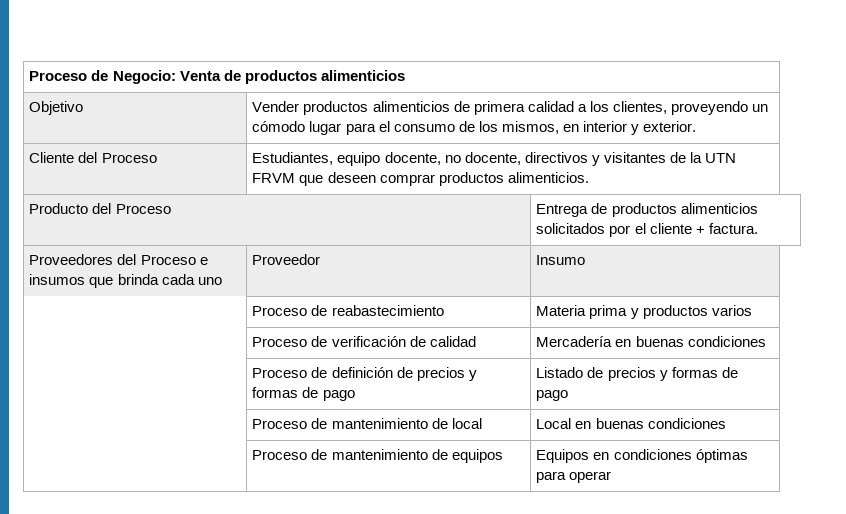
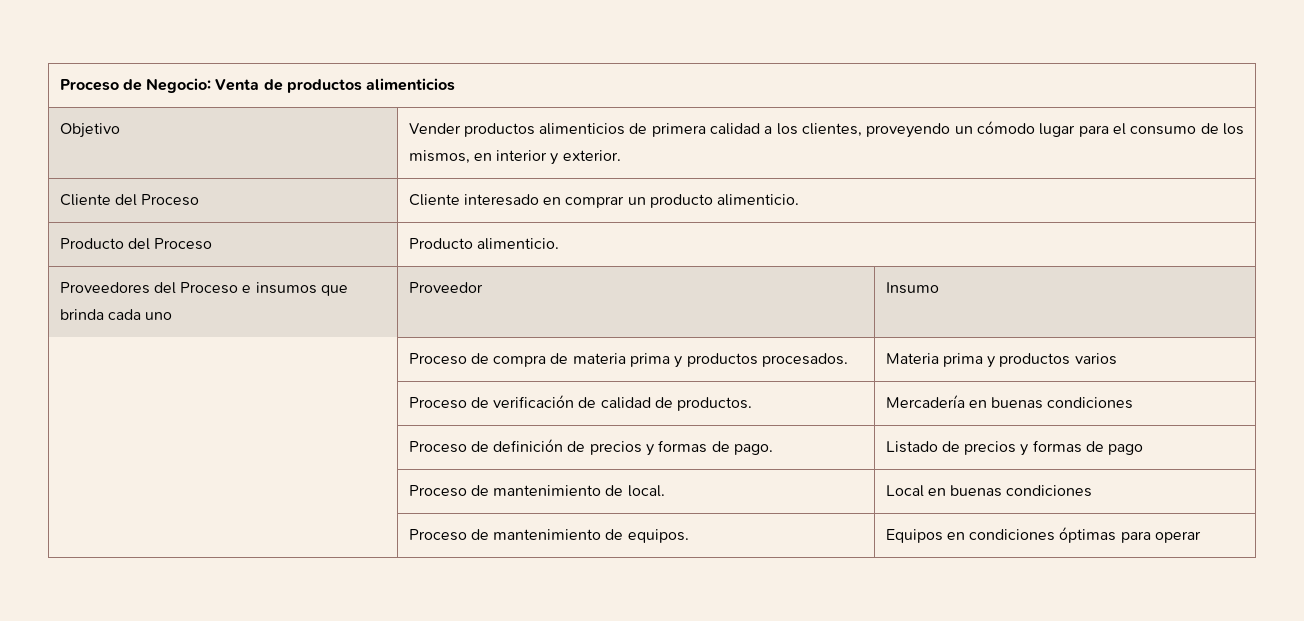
[252,152,736,166] [252,172,589,186] [29,203,171,214] [536,203,758,217] [536,223,758,237] Estudiantes, equipo docente, no docente, directivos y visitantes de la UTN FRVM que deseen comprar productos alimenticios. // Producto del Proceso | Entrega de productos alimenticios solicitados por el cliente + factura. -> [408,194,800,208] [59,238,213,250] [408,238,559,250] Cliente interesado en comprar un producto alimenticio. // Producto del Proceso | Producto alimenticio.
[331,305,444,316] reabastecimiento -> [493,353,849,368] compra de materia prima y productos procesados.
(476, 341) none -> [655,397,753,411] de productos.
[322,390,355,401] pago -> [734,444,774,455] pago.
[451,418,482,429] local -> [627,485,665,497] local.
[451,449,503,463] equipos -> [627,529,689,543] equipos.

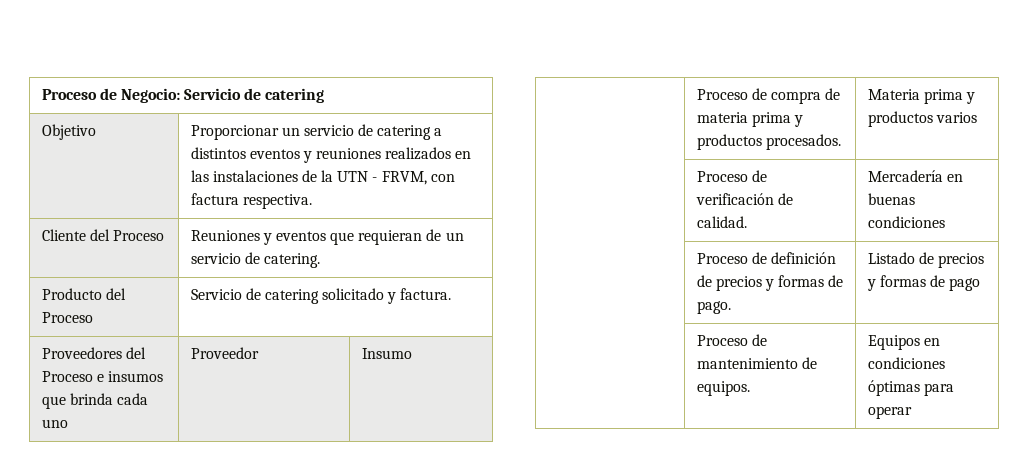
[215,78,456,93] [59,123,120,138] [408,121,1244,138] [408,150,621,165] [59,194,200,206] [408,194,800,208] [59,238,213,250] [408,238,559,250] Venta de productos alimenticios // Objetivo | Vender productos alimenticios de primera calidad a los clientes, proveyendo un cómodo lugar para el consumo de los mismos, en interior y exterior. // Cliente del Proceso | Cliente interesado en comprar un producto alimenticio. // Producto del Proceso | Producto alimenticio. -> [184,88,325,103] [41,124,96,140] [190,124,443,140] [190,147,472,163] [190,170,455,185] [190,193,312,209] [41,229,164,241] [190,229,464,245] [190,252,320,268] [41,288,126,300] [41,312,93,323] [190,288,452,304] Servicio de catering // Objetivo | Proporcionar un servicio de catering a distintos eventos y reuniones realizados en las instalaciones de la UTN - FRVM, con factura respectiva. // Cliente del Proceso | Reuniones y eventos que requieran de un servicio de catering. // Producto del Proceso | Servicio de catering solicitado y factura.
[600,397,753,411] calidad de productos. -> [696,216,747,228] calidad.
[408,485,665,497] [885,485,1093,497] // | Proceso de mantenimiento de local. | Local en buenas condiciones -> (981, 284) none

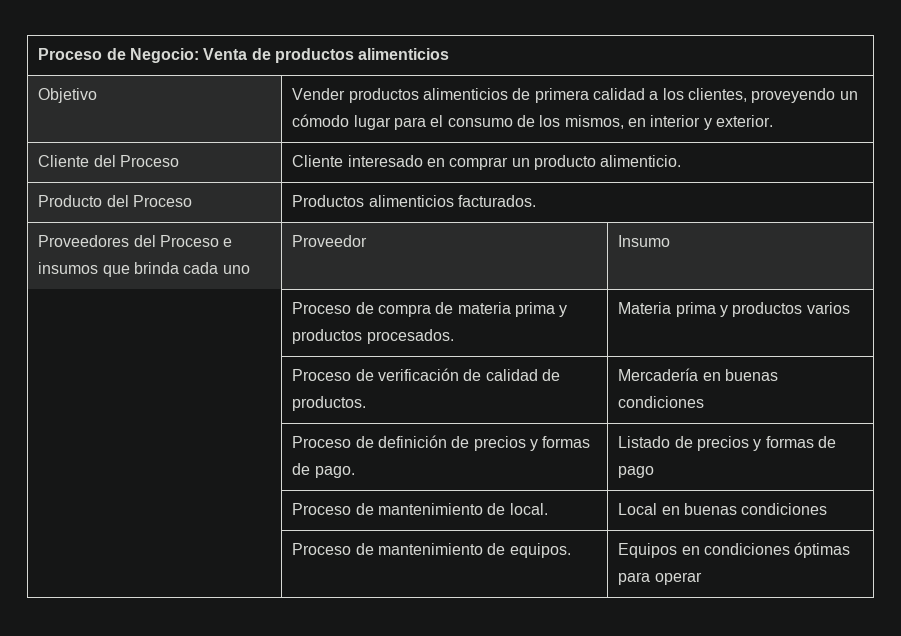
[184,88,325,103] [41,124,96,140] [190,124,443,140] [190,147,472,163] [190,170,455,185] [190,193,312,209] [41,229,164,241] [190,229,464,245] [190,252,320,268] [41,288,126,300] [41,312,93,323] [190,288,452,304] Servicio de catering // Objetivo | Proporcionar un servicio de catering a distintos eventos y reuniones realizados en las instalaciones de la UTN - FRVM, con factura respectiva. // Cliente del Proceso | Reuniones y eventos que requieran de un servicio de catering. // Producto del Proceso | Servicio de catering solicitado y factura. -> [203,48,450,63] [38,88,98,103] [292,88,858,103] [292,114,774,130] [38,155,180,167] [292,155,682,170] [38,195,193,207] [292,195,537,207] Venta de productos alimenticios // Objetivo | Vender productos alimenticios de primera calidad a los clientes, proveyendo un cómodo lugar para el consumo de los mismos, en interior y exterior. // Cliente del Proceso | Cliente interesado en comprar un producto alimenticio. // Producto del Proceso | Productos alimenticios facturados.
[696,216,747,228] calidad. -> [485,369,561,381] [292,396,367,411] calidad de productos.
(981, 284) none -> [292,503,548,515] [618,503,828,515] // | Proceso de mantenimiento de local. | Local en buenas condiciones

